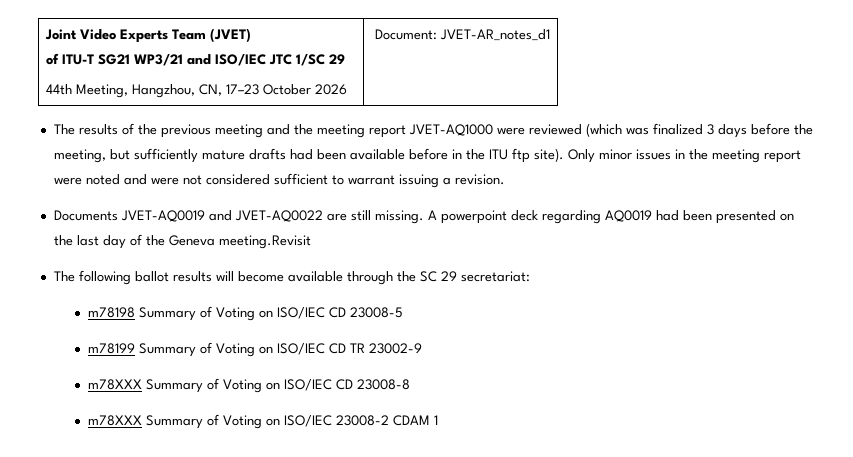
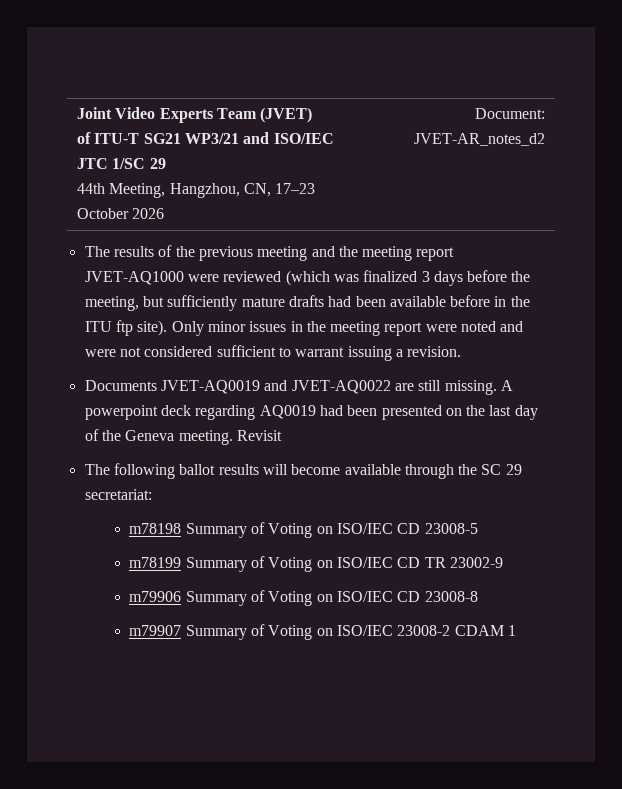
[439,29,550,41] JVET-AR_notes_d1 -> [413,133,545,146] JVET-AR_notes_d2
[218,235,311,249] meeting.Revisit -> [178,430,282,445] meeting. Revisit
[88,379,143,390] m78XXX -> [129,591,182,602] m79906
[88,415,143,426] m78XXX -> [129,625,182,636] m79907

